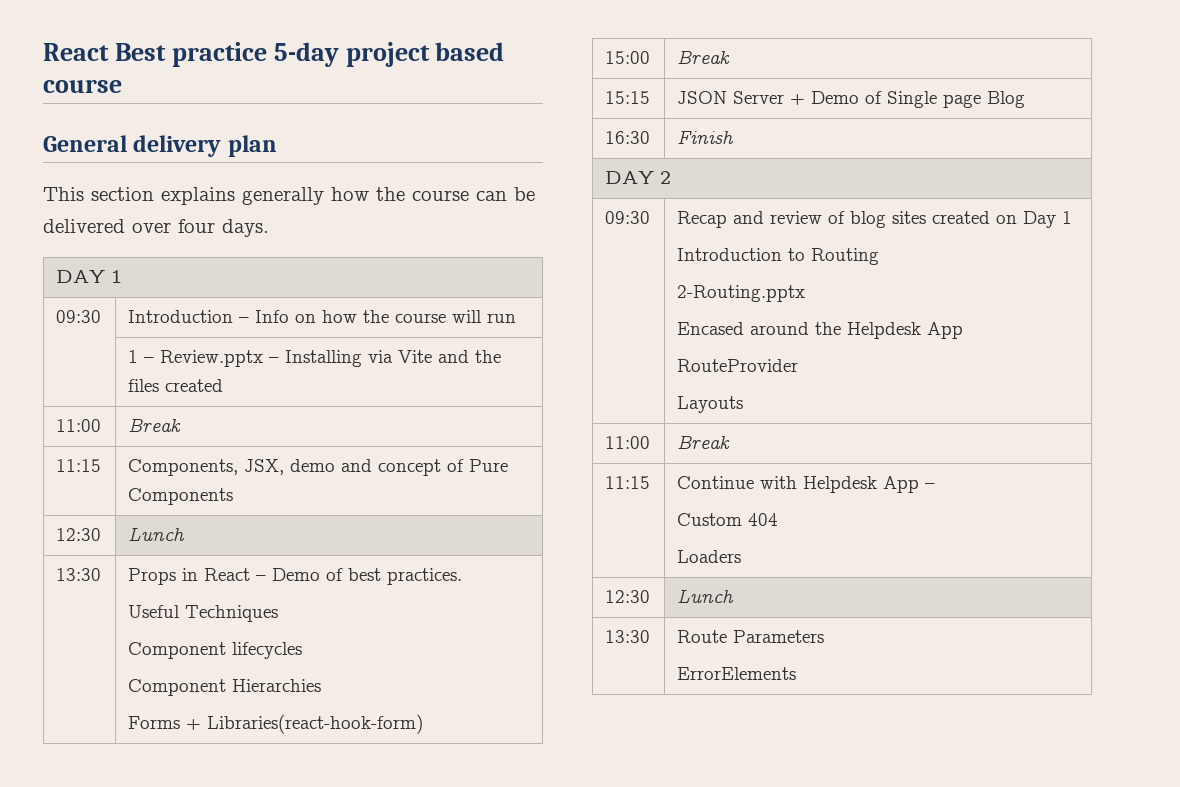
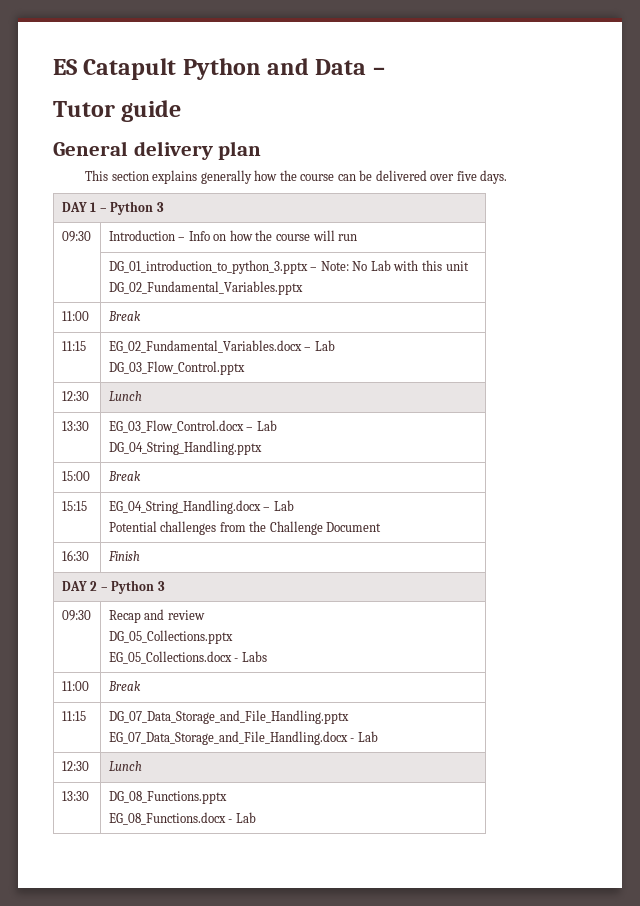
[43,42,505,67] [43,79,122,93] React Best practice 5-day project based course -> [53,58,385,80] [53,100,182,122] ES Catapult Python and Data – // Tutor guide
[178,219,215,233] four -> [456,171,477,181] five
(123, 276) none -> [99,201,164,215] – Python 3
[128,350,502,367] [128,379,224,392] [56,419,102,432] [128,418,182,432] [56,459,102,472] [128,459,509,476] [128,488,234,505] [56,528,102,541] [128,527,186,541] [56,568,102,581] [128,568,463,585] [128,605,279,622] [128,642,303,659] [128,679,322,696] [128,714,424,734] [605,51,651,64] [677,50,731,64] [605,91,651,104] [677,91,1026,108] 1 – Review.pptx – Installing via Vite and the files created // 11:00 | Break // 11:15 | Components, JSX, demo and concept of Pure Components // 12:30 | Lunch // 13:30 | Props in React – Demo of best practices. // Useful Techniques // Component lifecycles // Component Hierarchies // Forms + Libraries(react-hook-form) // 15:00 | Break // 15:15 | JSON Server + Demo of Single page Blog -> [108,260,469,274] [108,281,303,295] [61,311,89,321] [107,311,141,321] [61,341,86,351] [108,340,335,353] [108,361,245,375] [61,391,89,401] [108,391,142,401] [61,421,89,431] [108,420,277,433] [108,441,262,455] [61,471,90,481] [107,471,141,481] [61,501,87,511] [108,500,294,514] [108,521,382,535] DG_01_introduction_to_python_3.pptx – Note: No Lab with this unit // DG_02_Fundamental_Variables.pptx // 11:00 | Break // 11:15 | EG_02_Fundamental_Variables.docx – Lab // DG_03_Flow_Control.pptx // 12:30 | Lunch // 13:30 | EG_03_Flow_Control.docx – Lab // DG_04_String_Handling.pptx // 15:00 | Break // 15:15 | EG_04_String_Handling.docx – Lab // Potential challenges from the Challenge Document
(672, 177) none -> [100,580,165,594] – Python 3
[828,211,1073,228] [677,248,880,265] [677,285,806,302] [677,322,964,339] [677,359,799,372] [677,396,744,413] [605,436,651,449] [677,435,731,449] [605,476,651,489] [677,476,936,493] [677,513,779,526] [677,550,742,563] [605,590,651,603] [677,589,735,603] [605,630,651,643] [677,630,825,643] [677,667,797,680] of blog sites created on Day 1 // Introduction to Routing // 2-Routing.pptx // Encased around the Helpdesk App // RouteProvider // Layouts // 11:00 | Break // 11:15 | Continue with Helpdesk App – // Custom 404 // Loaders // 12:30 | Lunch // 13:30 | Route Parameters // ErrorElements -> [108,630,233,644] [108,651,267,664] [61,681,89,691] [107,681,141,691] [61,711,86,721] [108,710,349,724] [108,731,378,745] [61,761,89,771] [108,761,142,771] [61,791,89,801] [108,791,227,804] [108,812,256,825] // DG_05_Collections.pptx // EG_05_Collections.docx - Labs // 11:00 | Break // 11:15 | DG_07_Data_Storage_and_File_Handling.pptx // EG_07_Data_Storage_and_File_Handling.docx - Lab // 12:30 | Lunch // 13:30 | DG_08_Functions.pptx // EG_08_Functions.docx - Lab

